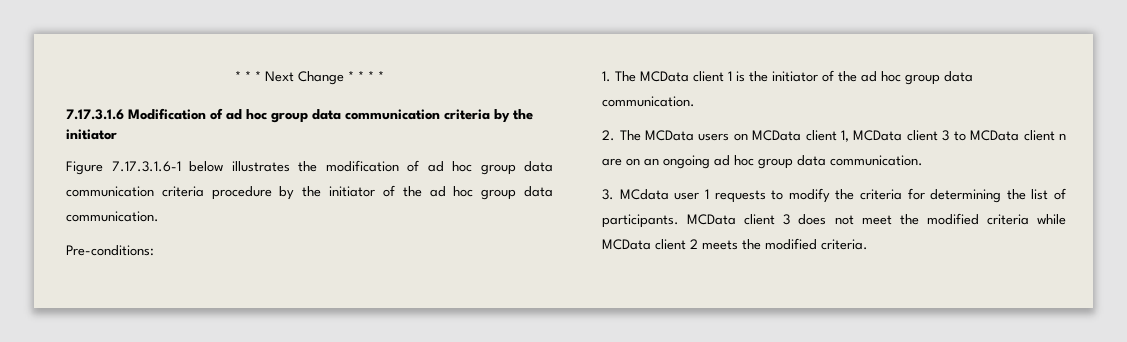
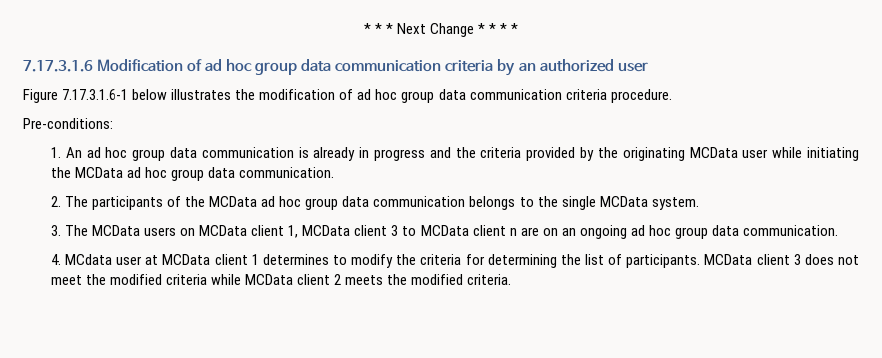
[513,109,533,120] [66,129,117,140] the initiator -> [518,59,648,72] an authorized user
[211,185,553,200] [66,211,159,222] [66,245,154,256] [602,70,858,82] procedure by the initiator of the ad hoc group data communication. // Pre-conditions: // 1. The MCData client 1 is the initiator of the -> [610,89,672,103] [23,118,113,129] [50,147,859,161] [50,167,123,178] procedure. // Pre-conditions: // 1. An ad hoc group data communication is already in progress and the criteria provided by the originating MCData user while initiating the MCData
(641, 135) none -> [92,196,699,210] [50,225,88,236] participants of the MCData ad hoc group data communication belongs to the single MCData system. // 3. The
[602,189,615,200] 3. -> [50,254,61,265] 4.
[704,189,766,203] 1 requests -> [145,254,329,265] at MCData client 1 determines

